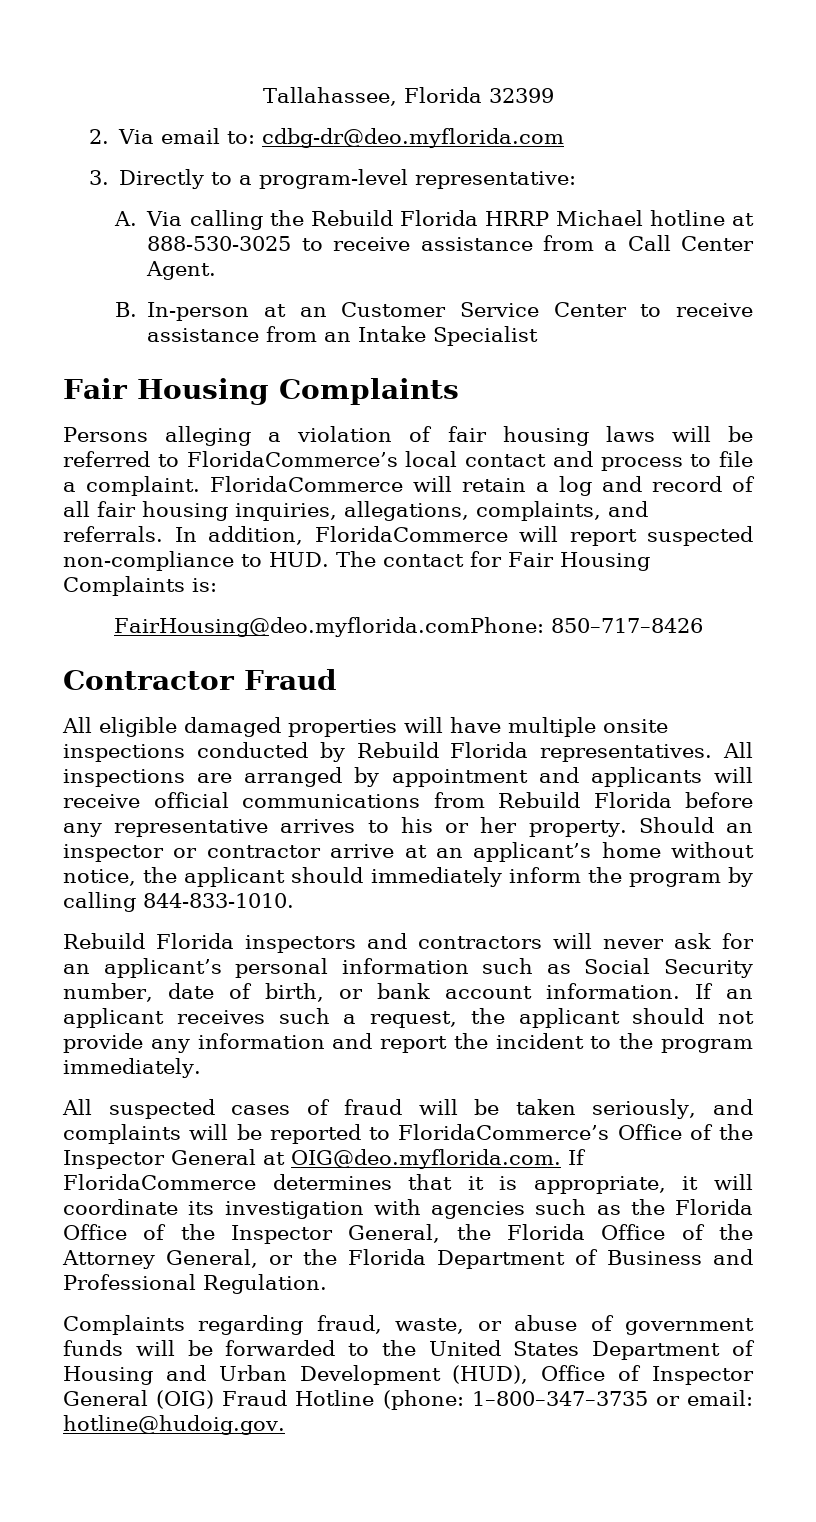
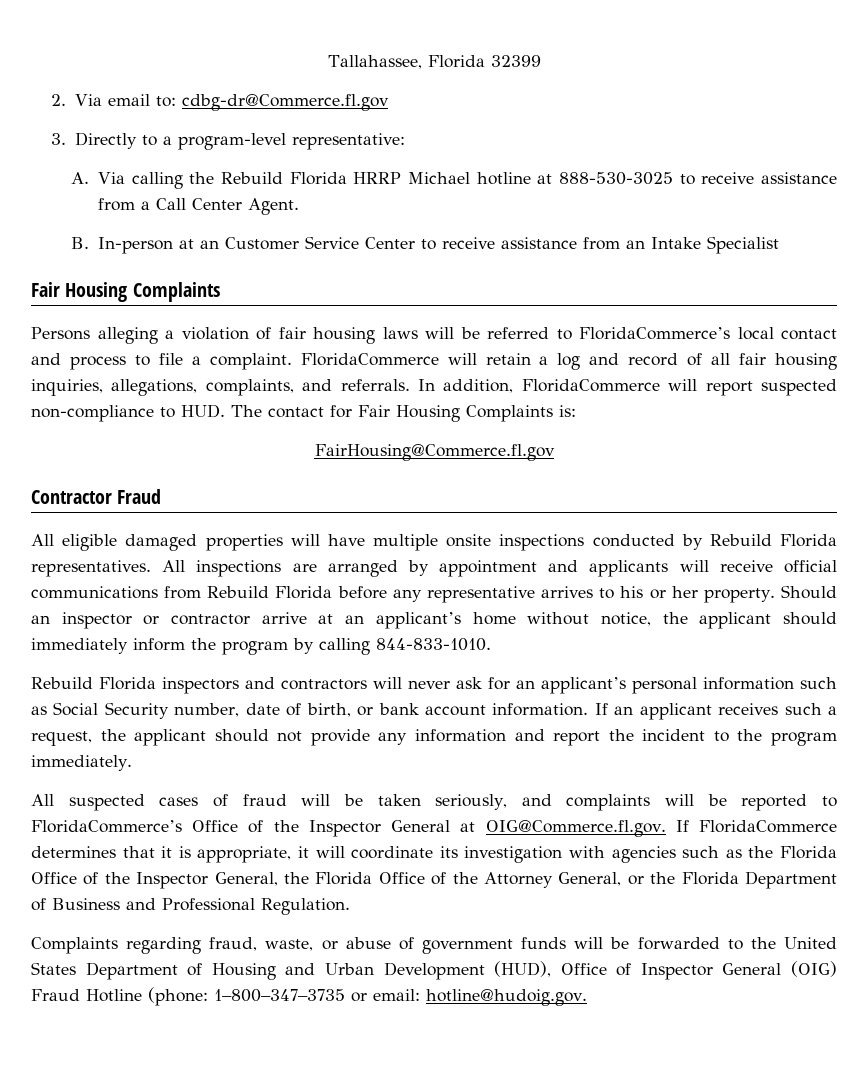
[262,128,565,148] cdbg-dr@deo.myflorida.com -> [181,94,389,111] cdbg-dr@Commerce.fl.gov
[113,617,703,637] FairHousing@deo.myflorida.comPhone: 850–717–8426 -> [314,444,555,461] FairHousing@Commerce.fl.gov
[291,1149,561,1169] OIG@deo.myflorida.com. -> [485,820,666,837] OIG@Commerce.fl.gov.

